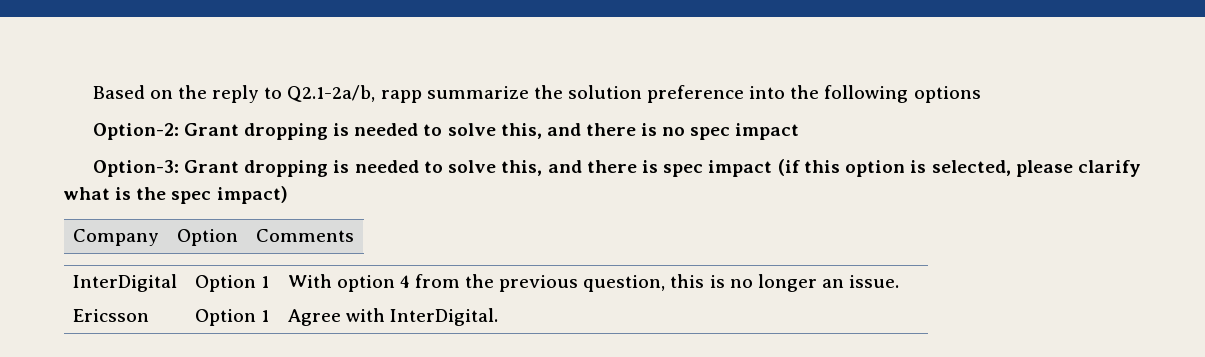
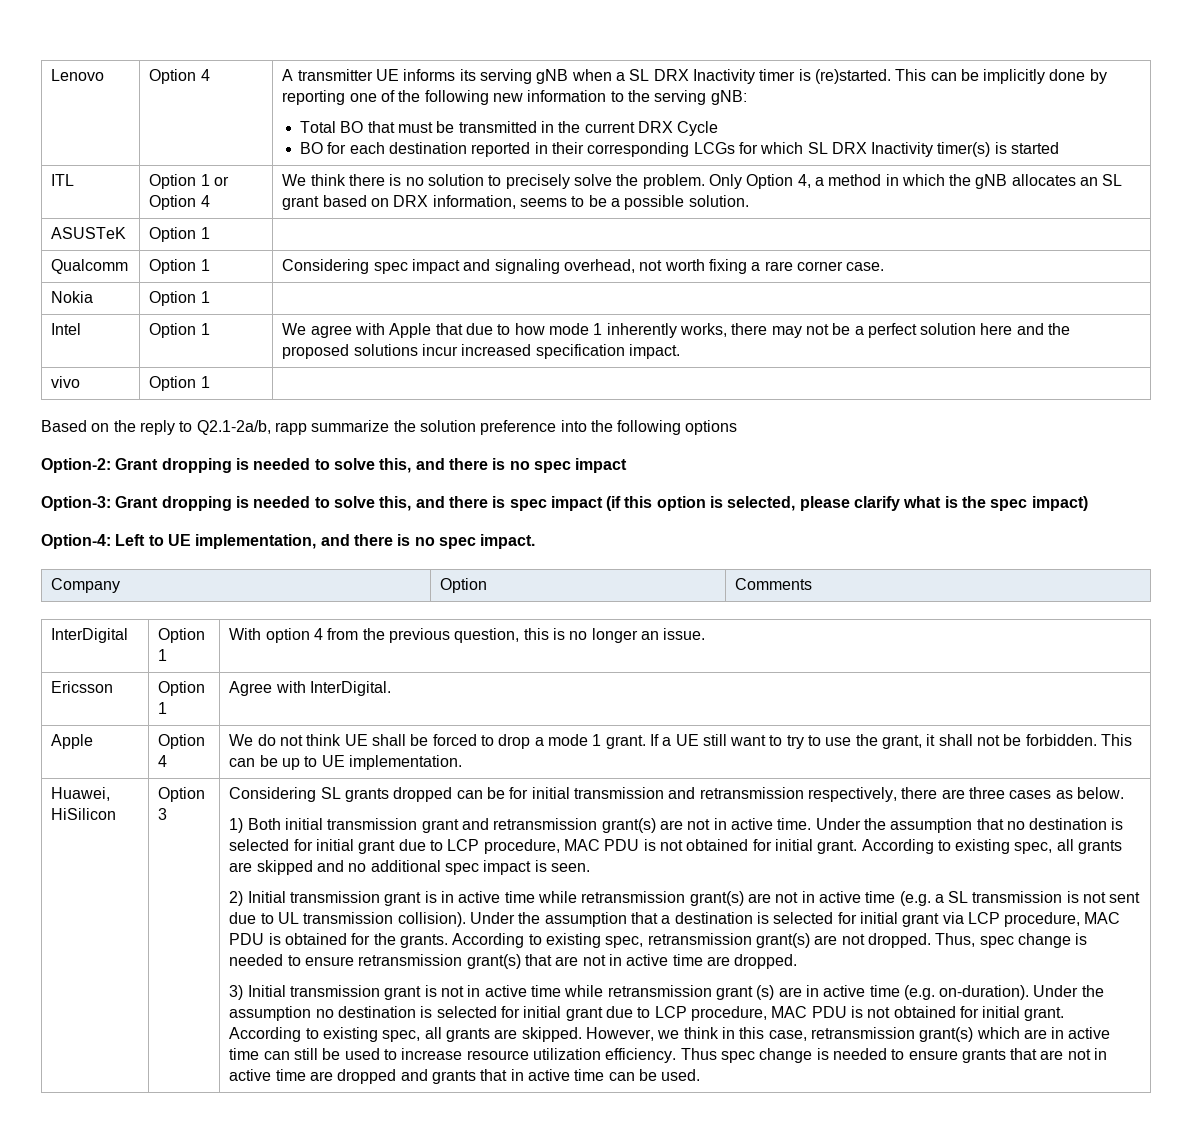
(92, 92) none -> [51,69,105,81] [149,69,210,84] [282,69,1107,84] [282,90,747,105] [300,121,719,136] [300,142,1060,157] [51,174,75,186] [149,174,230,189] [149,195,210,210] [282,174,1123,189] [282,195,749,210] [51,227,127,239] [149,227,210,242] [51,259,129,274] [149,259,210,274] [282,259,885,274] [51,291,94,303] [149,291,210,306] [51,323,82,335] [149,323,210,338] [282,323,1071,338] [282,344,681,359] [51,376,81,388] [149,376,210,391] Lenovo | Option 4 | A transmitter UE informs its serving gNB when a SL DRX Inactivity timer is (re)started. This can be implicitly done by reporting one of the following new information to the serving gNB: // Total BO that must be transmitted in the current DRX Cycle // BO for each destination reported in their corresponding LCGs for which SL DRX Inactivity timer(s) is started // ITL | Option 1 or Option 4 | We think there is no solution to precisely solve the problem. Only Option 4, a method in which the gNB allocates an SL grant based on DRX information, seems to be a possible solution. // ASUSTeK | Option 1 | // Qualcomm | Option 1 | Considering spec impact and signaling overhead, not worth fixing a rare corner case. // Nokia | Option 1 | // Intel | Option 1 | We agree with Apple that due to how mode 1 inherently works, there may not be a perfect solution here and the proposed solutions incur increased specification impact. // vivo | Option 1 | //
(288, 195) none -> [41,534,536,549] // Option-4: Left to UE implementation, and there is no spec impact.
(498, 317) none -> [51,734,94,749] [158,734,206,749] [158,755,168,767] [229,734,1133,749] [229,755,463,770] [51,787,111,801] [51,808,117,820] [158,787,206,802] [158,808,168,820] [229,787,1124,802] [229,818,1124,833] [229,839,1123,854] [229,860,590,875] [229,891,1141,906] [229,912,1121,927] [229,933,1088,948] [229,954,798,969] [229,985,1104,1000] [229,1006,1065,1021] [229,1027,1111,1042] [229,1048,1108,1063] [229,1069,701,1084] // Apple | Option 4 | We do not think UE shall be forced to drop a mode 1 grant. If a UE still want to try to use the grant, it shall not be forbidden. This can be up to UE implementation. // Huawei, HiSilicon | Option 3 | Considering SL grants dropped can be for initial transmission and retransmission respectively, there are three cases as below. // 1) Both initial transmission grant and retransmission grant(s) are not in active time. Under the assumption that no destination is selected for initial grant due to LCP procedure, MAC PDU is not obtained for initial grant. According to existing spec, all grants are skipped and no additional spec impact is seen. // 2) Initial transmission grant is in active time while retransmission grant(s) are not in active time (e.g. a SL transmission is not sent due to UL transmission collision). Under the assumption that a destination is selected for initial grant via LCP procedure, MAC PDU is obtained for the grants. According to existing spec, retransmission grant(s) are not dropped. Thus, spec change is needed to ensure retransmission grant(s) that are not in active time are dropped. // 3) Initial transmission grant is not in active time while retransmission grant (s) are in active time (e.g. on-duration). Under the assumption no destination is selected for initial grant due to LCP procedure, MAC PDU is not obtained for initial grant. According to existing spec, all grants are skipped. However, we think in this case, retransmission grant(s) which are in active time can still be used to increase resource utilization efficiency. Thus spec change is needed to ensure grants that are not in active time are dropped and grants that in active time can be used.

